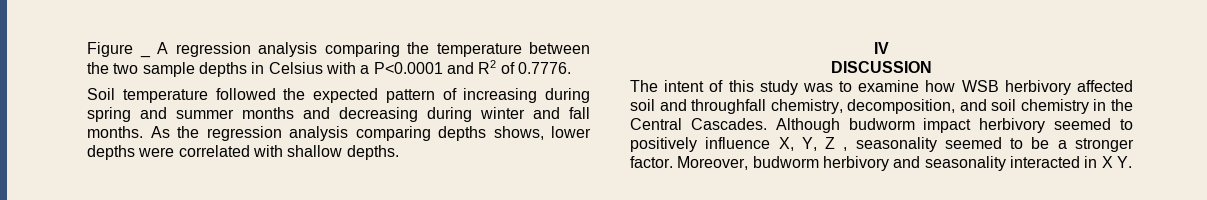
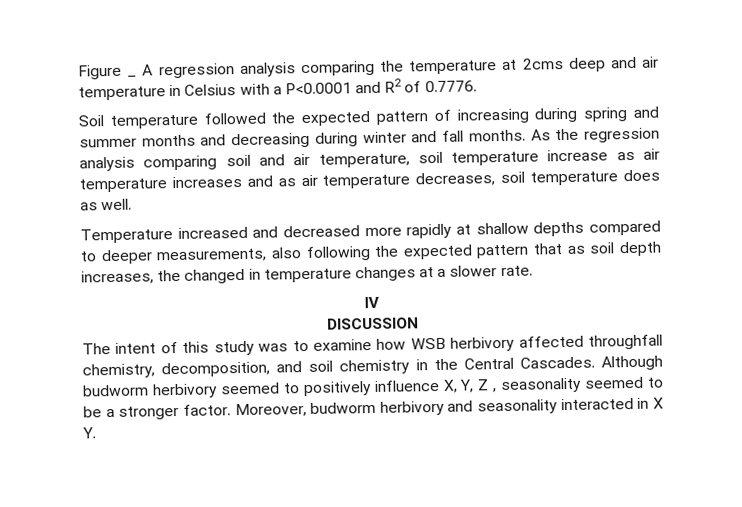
[529,42,590,54] [87,62,247,77] between the two sample depths -> [502,56,659,72] [78,86,166,101] at 2cms deep and air temperature
[438,126,591,141] [87,145,399,160] depths shows, lower depths were correlated with shallow depths. -> [225,148,660,168] [79,169,661,193] [80,198,133,211] [80,220,662,244] [80,241,662,265] [81,265,533,285] soil and air temperature, soil temperature increase as air temperature increases and as air temperature decreases, soil temperature does as well. // Temperature increased and decreased more rapidly at shallow depths compared to deeper measurements, also following the expected pattern that as soil depth increases, the changed in temperature changes at a slower rate.
[630,99,687,111] soil and -> (584, 341) none
[923,118,972,133] impact -> (149, 390) none

